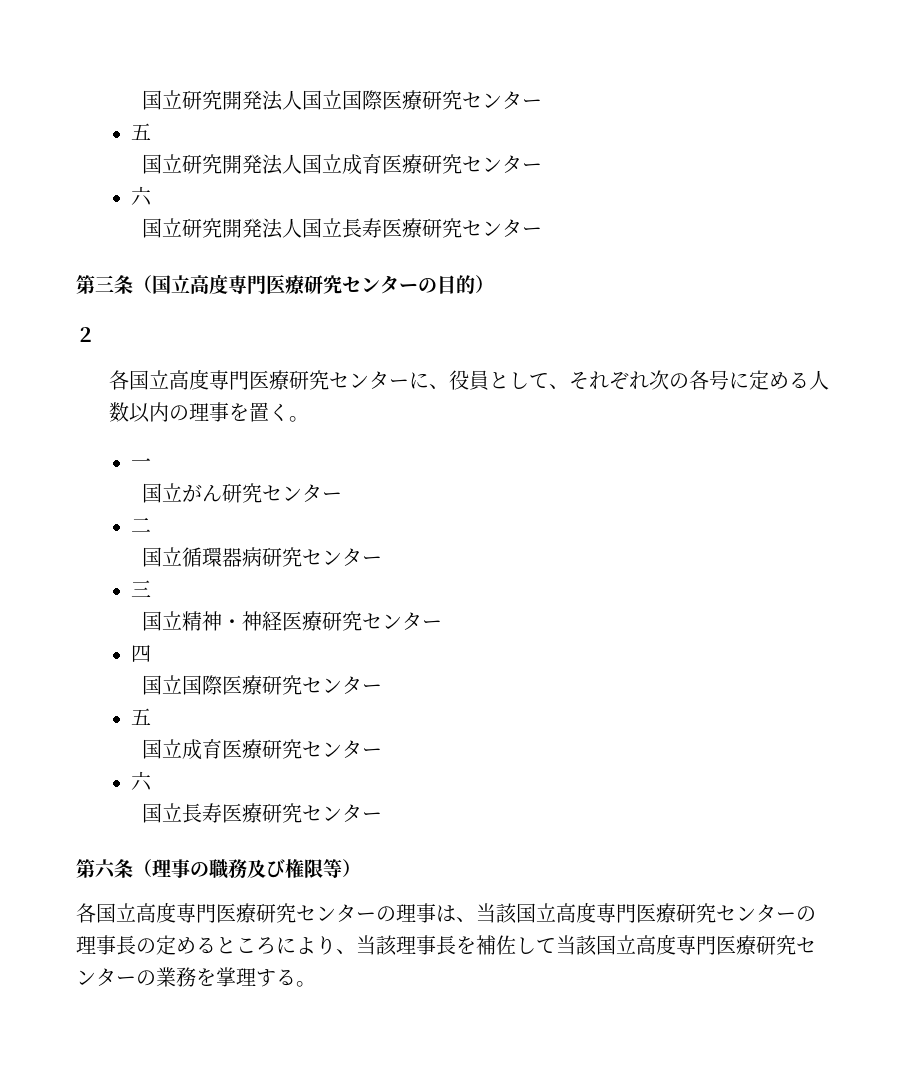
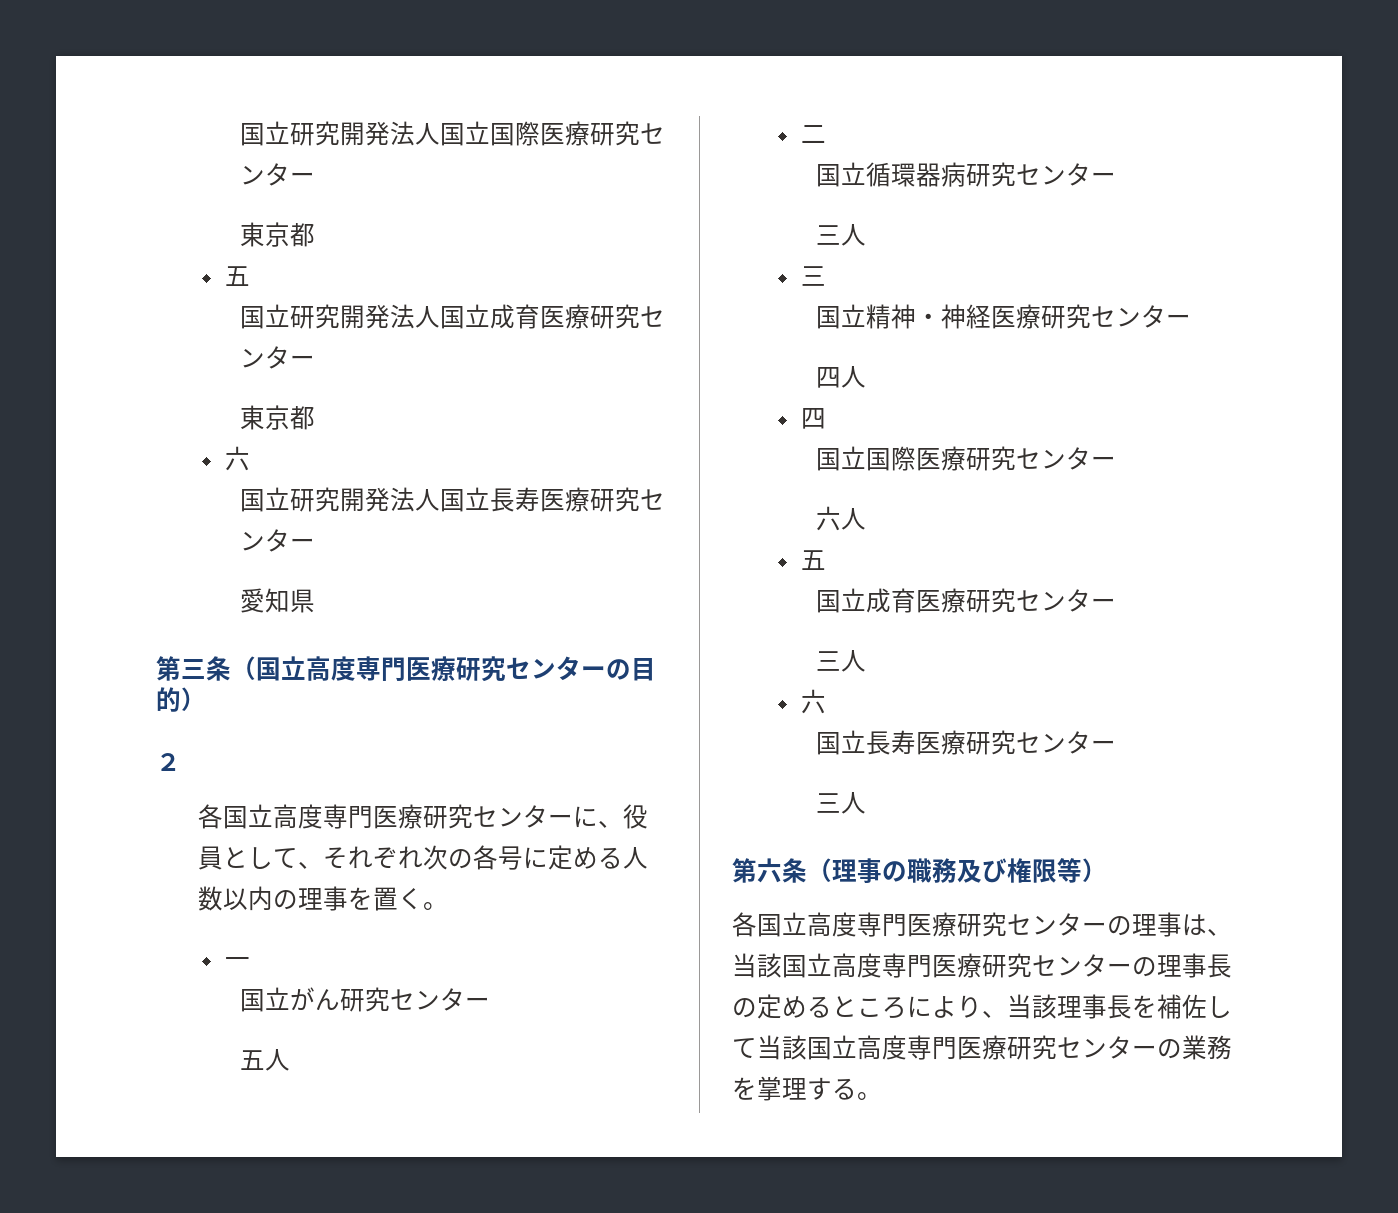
(542, 103) none -> [240,222,316,247] // 東京都
(542, 167) none -> [240,405,316,430] // 東京都
(542, 231) none -> [240,588,316,613] // 愛知県
(342, 496) none -> [240,1049,291,1071] // 五人
(382, 560) none -> [816,224,867,246] // 三人
(442, 624) none -> [816,366,867,388] // 四人
(382, 688) none -> [816,506,867,531] // 六人
(382, 752) none -> [816,650,867,672] // 三人
(382, 816) none -> [816,792,867,814] // 三人

